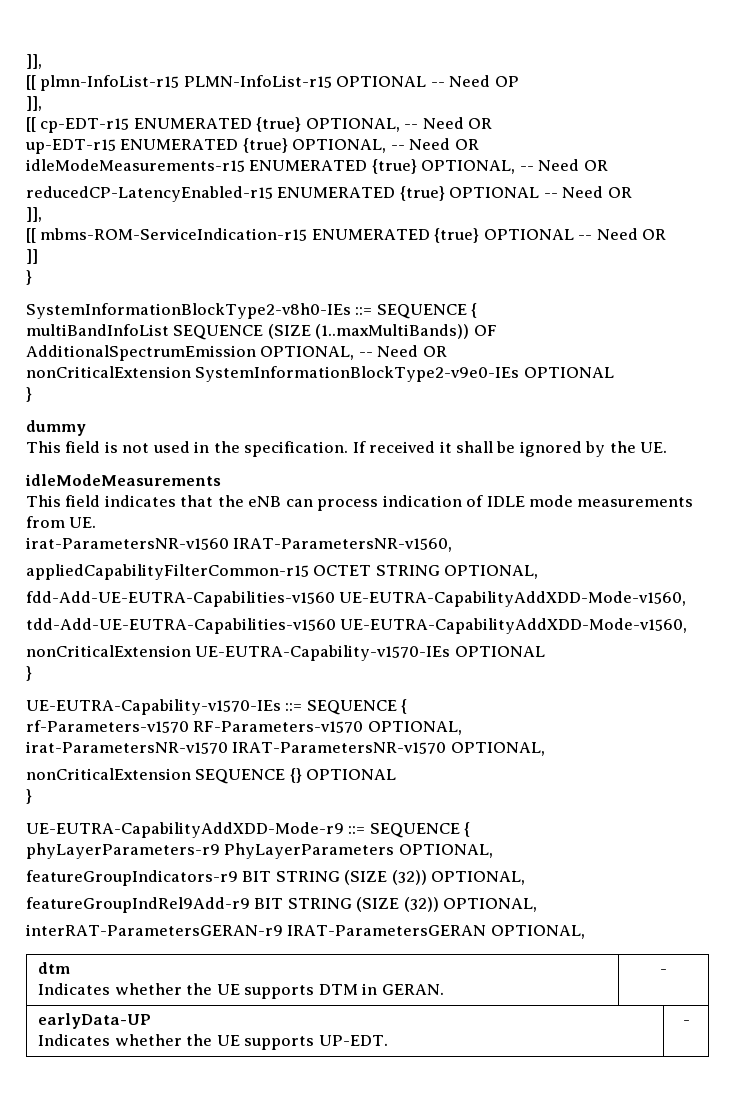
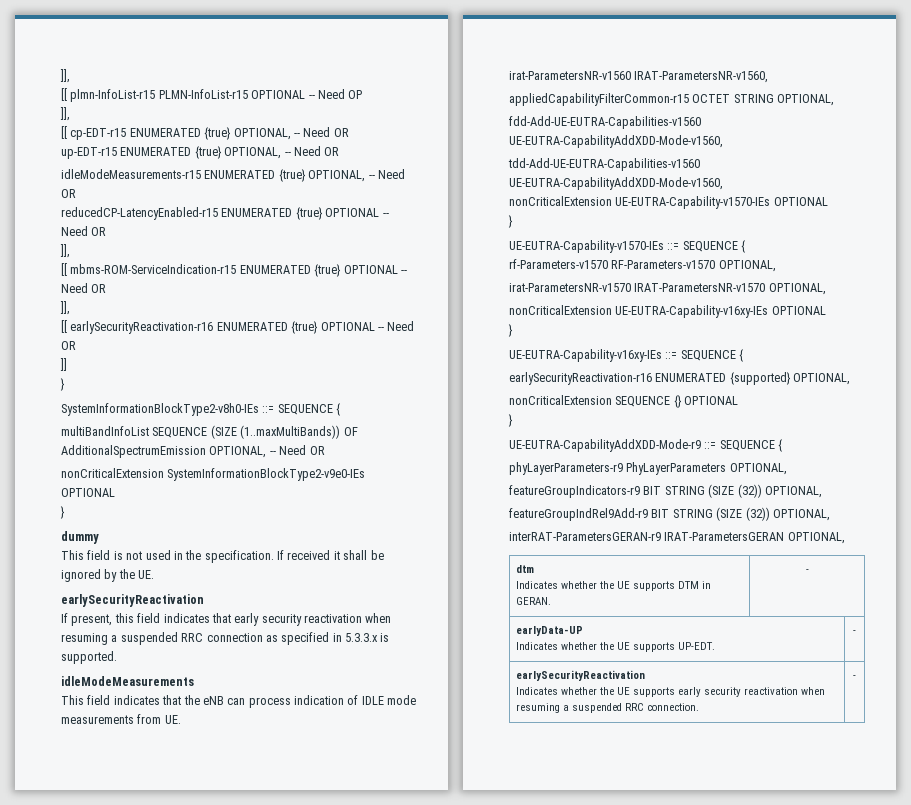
(667, 234) none -> [60,301,70,315] [61,320,415,334] [61,341,76,350] // ]], // [[ earlySecurityReactivation-r16 ENUMERATED {true} OPTIONAL -- Need OR
(668, 447) none -> [61,594,204,607] [61,613,392,626] [61,632,390,645] [61,651,117,664] // earlySecurityReactivation // If present, this field indicates that early security reactivation when resuming a suspended RRC connection as specified in 5.3.3.x is supported.
(545, 749) none -> [509,305,826,318] [508,324,513,337] [509,349,744,362] [509,372,851,385] // nonCriticalExtension UE-EUTRA-Capability-v16xy-IEs OPTIONAL // } // UE-EUTRA-Capability-v16xy-IEs ::= SEQUENCE { // earlySecurityReactivation-r16 ENUMERATED {supported} OPTIONAL,
(690, 1022) none -> [516,670,646,681] [516,687,826,697] [516,703,700,713] [853,675,856,679] // earlySecurityReactivation // Indicates whether the UE supports early security reactivation when resuming a suspended RRC connection. | -

